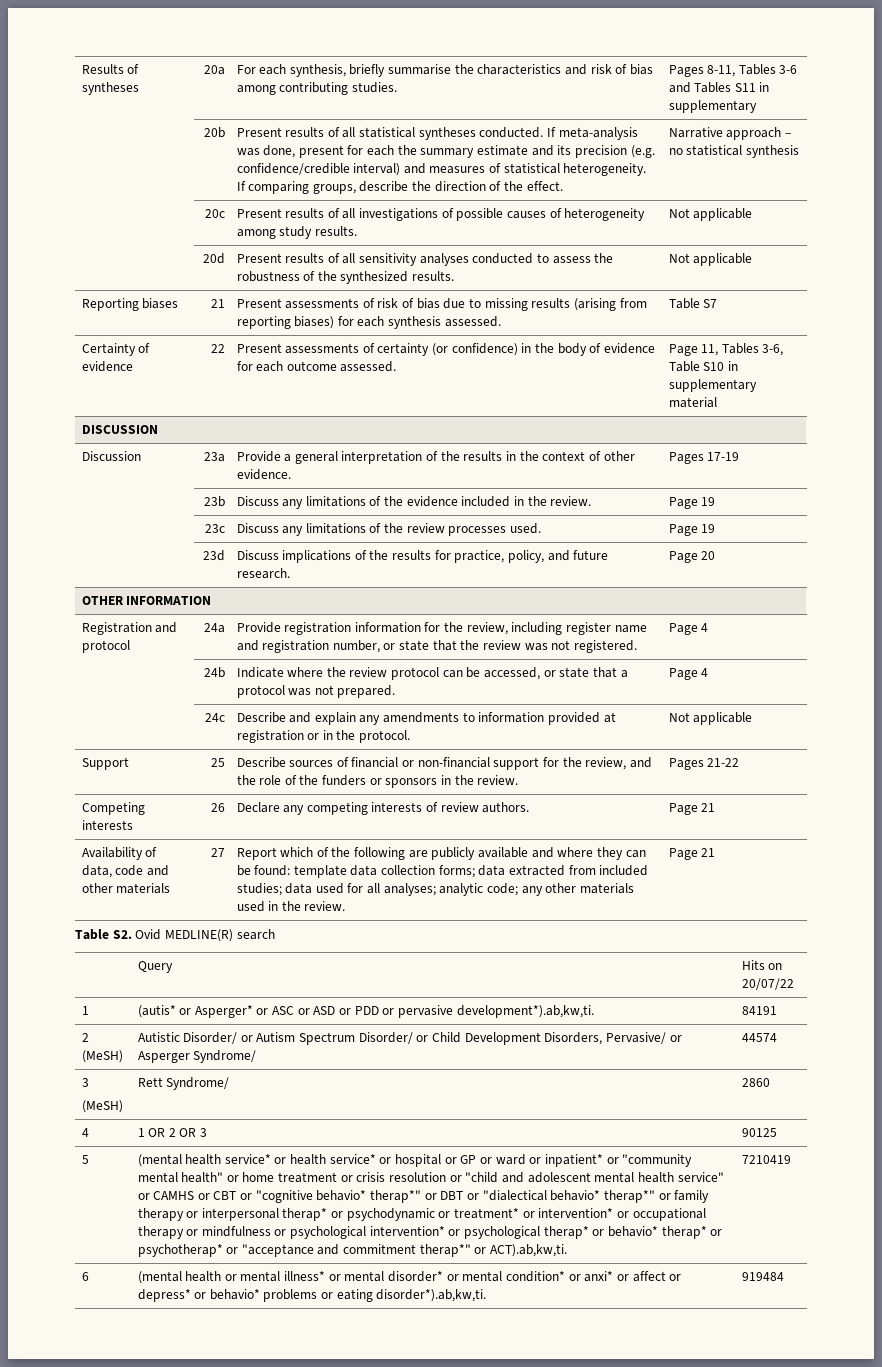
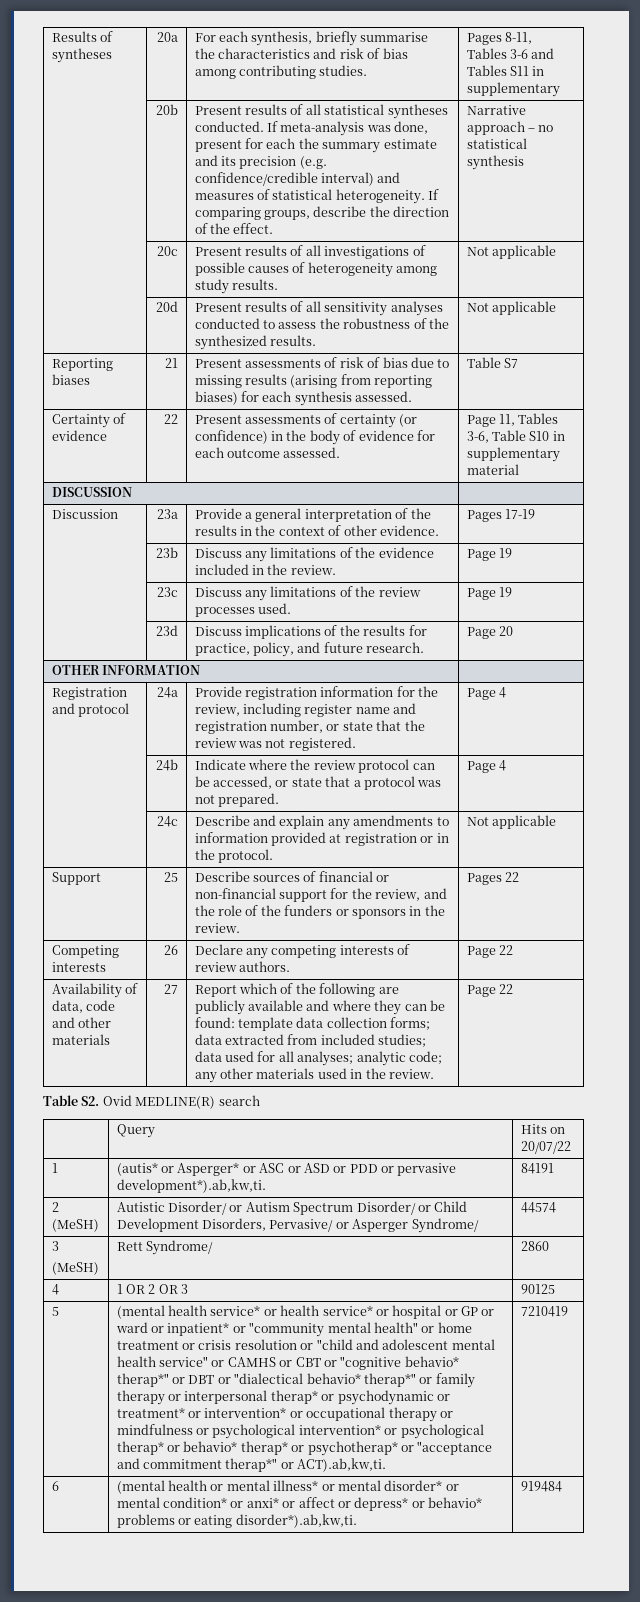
[707,758,740,767] 21-22 -> [505,872,520,882] 22
[701,803,716,812] 21 -> [499,945,514,955] 22
[701,848,716,857] 21 -> [499,984,514,994] 22

